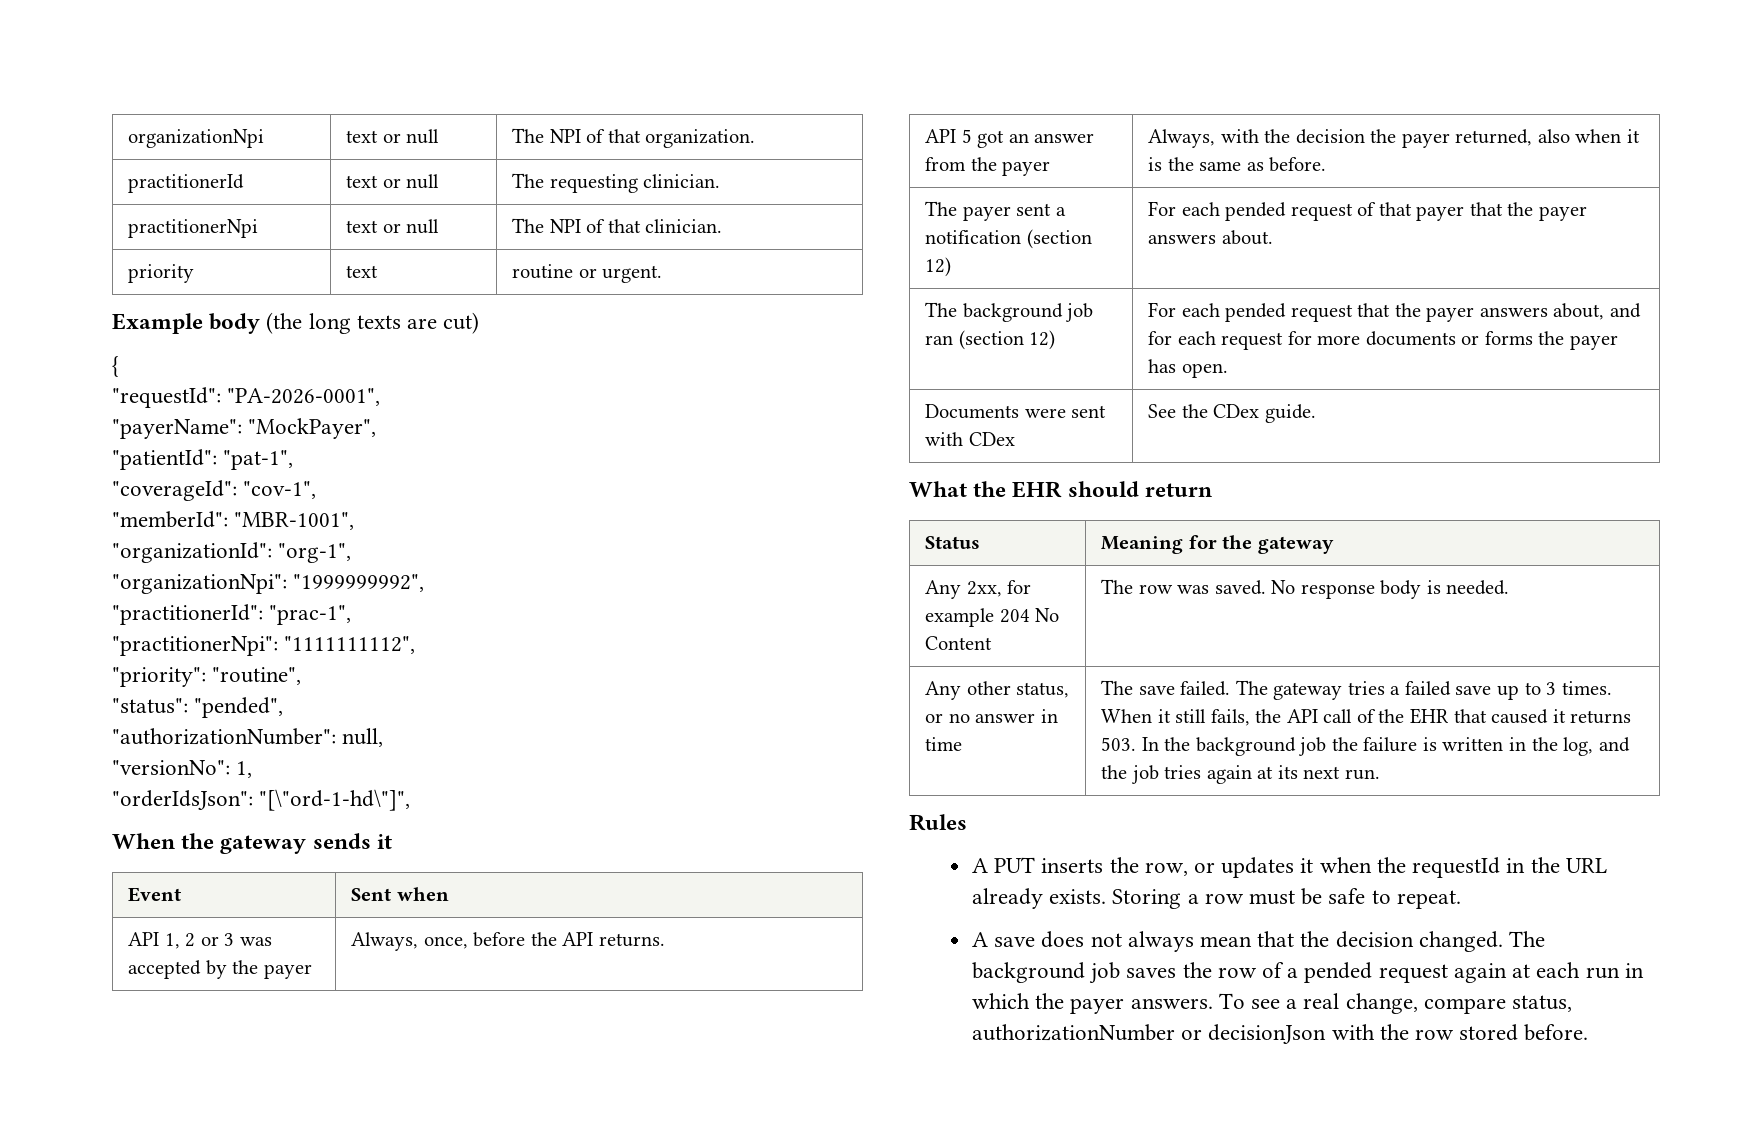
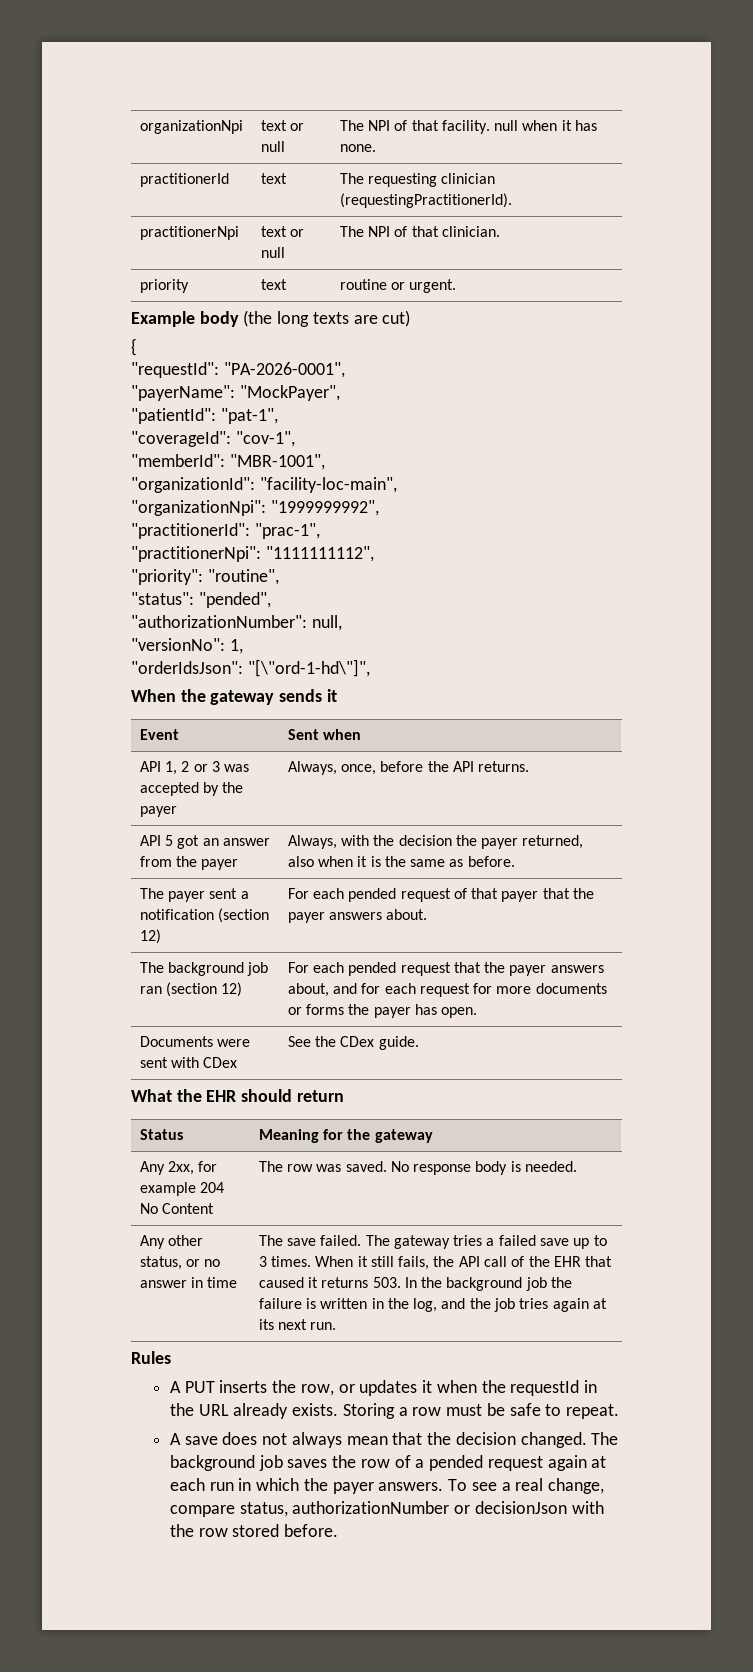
[645,129,756,148] organization. -> [441,120,598,134] [339,144,376,152] facility. null when it has none.
[382,174,440,189] or null -> (287, 178) none
[643,174,721,188] clinician. -> [441,173,496,184] [339,193,512,208] clinician (requestingPractitionerId).
[278,543,352,563] "org-1", -> [259,477,397,493] "facility-loc-main",

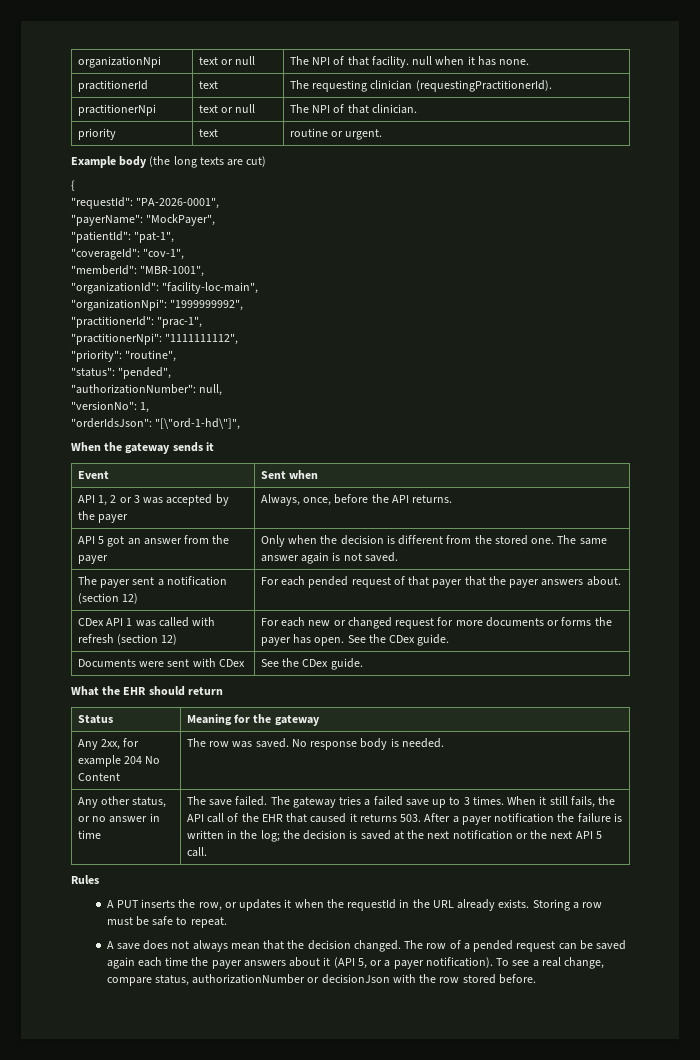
[287,835,584,849] [287,856,515,867] Always, with the decision the payer returned, also when it is the same as before. -> [260,535,607,547] [260,552,398,564] Only when the decision is different from the stored one. The same answer again is not saved.
[139,962,269,976] [139,982,243,997] [287,962,604,976] [287,983,416,997] The background job ran (section 12) | For each pended request that the payer answers about, and for each -> [77,617,216,627] [77,634,178,645] [260,617,392,629] CDex API 1 was called with refresh (section 12) | For each new or changed
(478, 1012) none -> [347,634,450,646] See the CDex guide.
[404,1277,547,1291] In the background job -> [424,813,555,825] After a payer notification
[413,1298,608,1312] [258,1319,337,1330] log, and the job tries again at its next run. -> [260,830,602,842] [186,847,207,857] log; the decision is saved at the next notification or the next API 5 call.
[170,1455,357,1471] background job saves the -> (424, 944) none
[547,1455,607,1471] [170,1478,444,1494] again at each run in which the payer answers. -> [558,940,627,950] [106,957,493,969] can be saved again each time the payer answers about it (API 5, or a payer notification).

